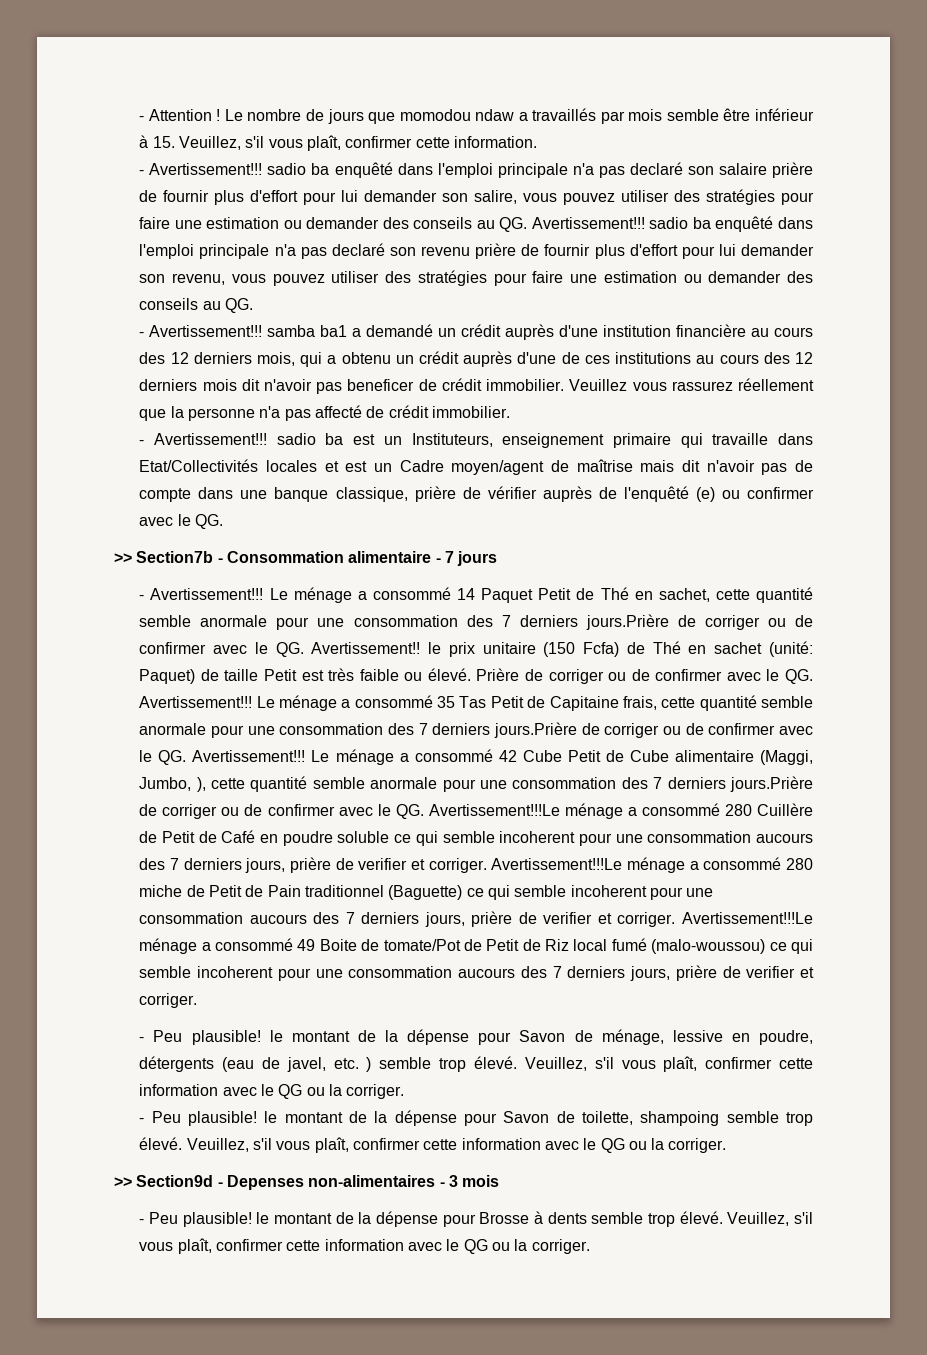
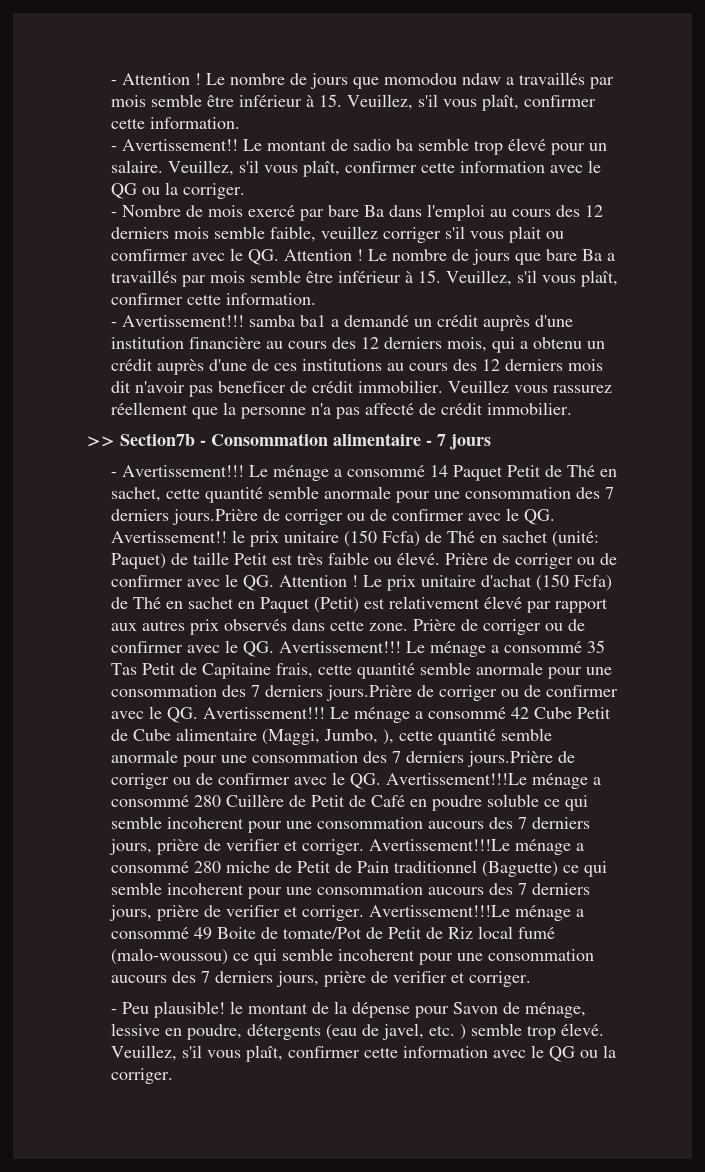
[149,162,814,178] [139,189,814,205] [139,216,813,232] [139,243,815,259] [139,270,813,286] [139,298,253,313] Avertissement!!! sadio ba enquêté dans l'emploi principale n'a pas declaré son salaire prière de fournir plus d'effort pour lui demander son salire, vous pouvez utiliser des stratégies pour faire une estimation ou demander des conseils au QG. Avertissement!!! sadio ba enquêté dans l'emploi principale n'a pas declaré son revenu prière de fournir plus d'effort pour lui demander son revenu, vous pouvez utiliser des stratégies pour faire une estimation ou demander des conseils au QG. -> [121,138,607,155] [110,160,601,177] [110,182,245,199] [110,204,603,221] [110,226,564,243] [110,248,615,265] [110,270,618,287] [110,293,316,305] Avertissement!! Le montant de sadio ba semble trop élevé pour un salaire. Veuillez, s'il vous plaît, confirmer cette information avec le QG ou la corriger. // - Nombre de mois exercé par bare Ba dans l'emploi au cours des 12 derniers mois semble faible, veuillez corriger s'il vous plait ou comfirmer avec le QG. Attention ! Le nombre de jours que bare Ba a travaillés par mois semble être inférieur à 15. Veuillez, s'il vous plaît, confirmer cette information.
[139,433,813,448] [139,459,813,475] [139,486,814,502] [139,514,223,529] // - Avertissement!!! sadio ba est un Instituteurs, enseignement primaire qui travaille dans Etat/Collectivités locales et est un Cadre moyen/agent de maîtrise mais dit n'avoir pas de compte dans une banque classique, prière de vérifier auprès de l'enquêté (e) ou confirmer avec le QG. -> (572, 408) none
(813, 676) none -> [278,574,612,591] [110,596,608,613] [110,619,585,635] [110,640,274,657] Attention ! Le prix unitaire d'achat (150 Fcfa) de Thé en sachet en Paquet (Petit) est relativement élevé par rapport aux autres prix observés dans cette zone. Prière de corriger ou de confirmer avec le QG.
[139,1110,813,1126] [139,1137,727,1153] [114,1175,500,1190] [139,1211,813,1227] [139,1238,590,1254] // - Peu plausible! le montant de la dépense pour Savon de toilette, shampoing semble trop élevé. Veuillez, s'il vous plaît, confirmer cette information avec le QG ou la corriger. // >> Section9d - Depenses non-alimentaires - 3 mois // - Peu plausible! le montant de la dépense pour Brosse à dents semble trop élevé. Veuillez, s'il vous plaît, confirmer cette information avec le QG ou la corriger. -> (173, 1076) none

